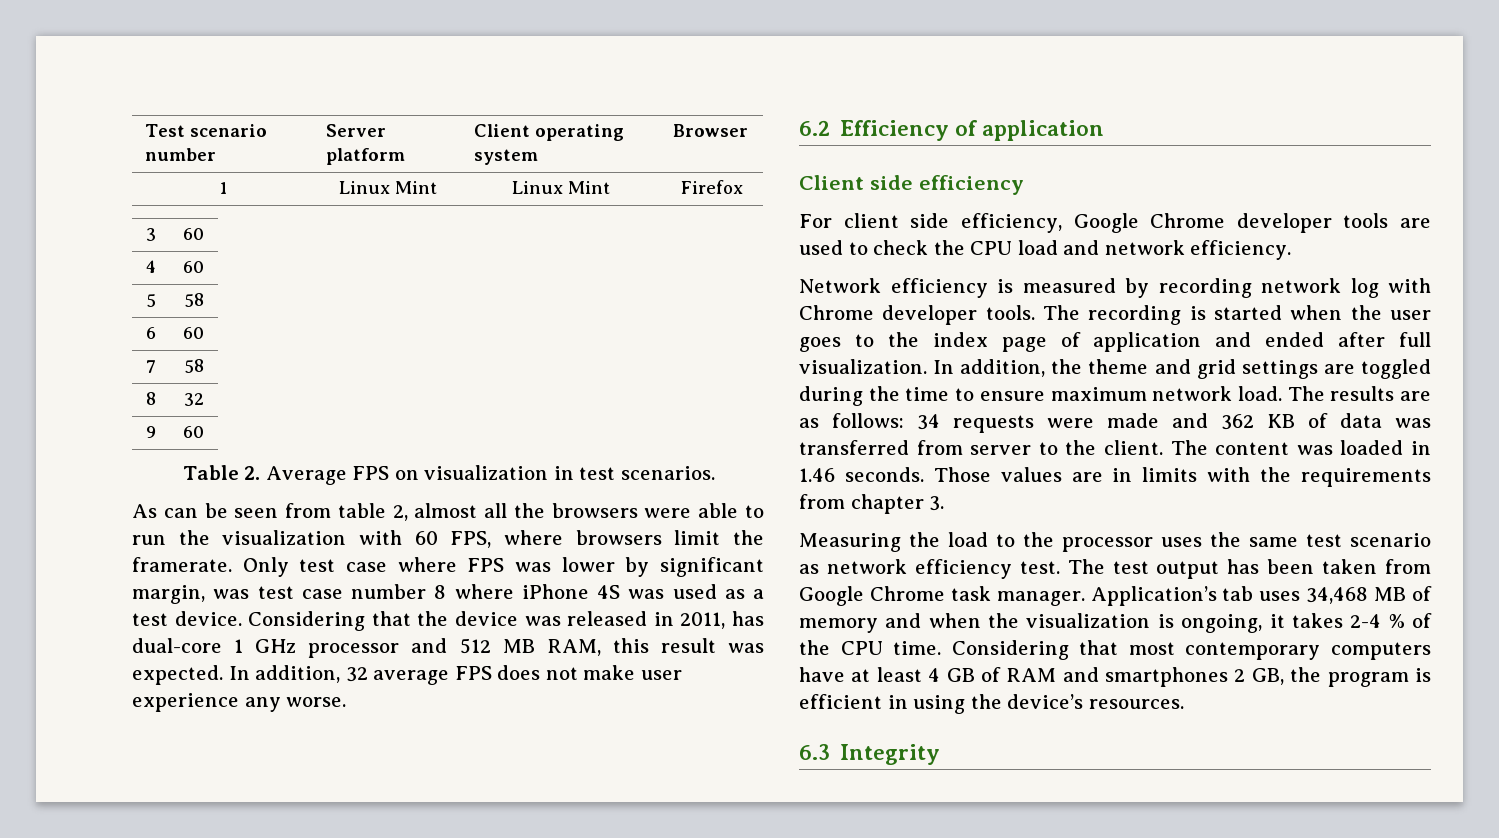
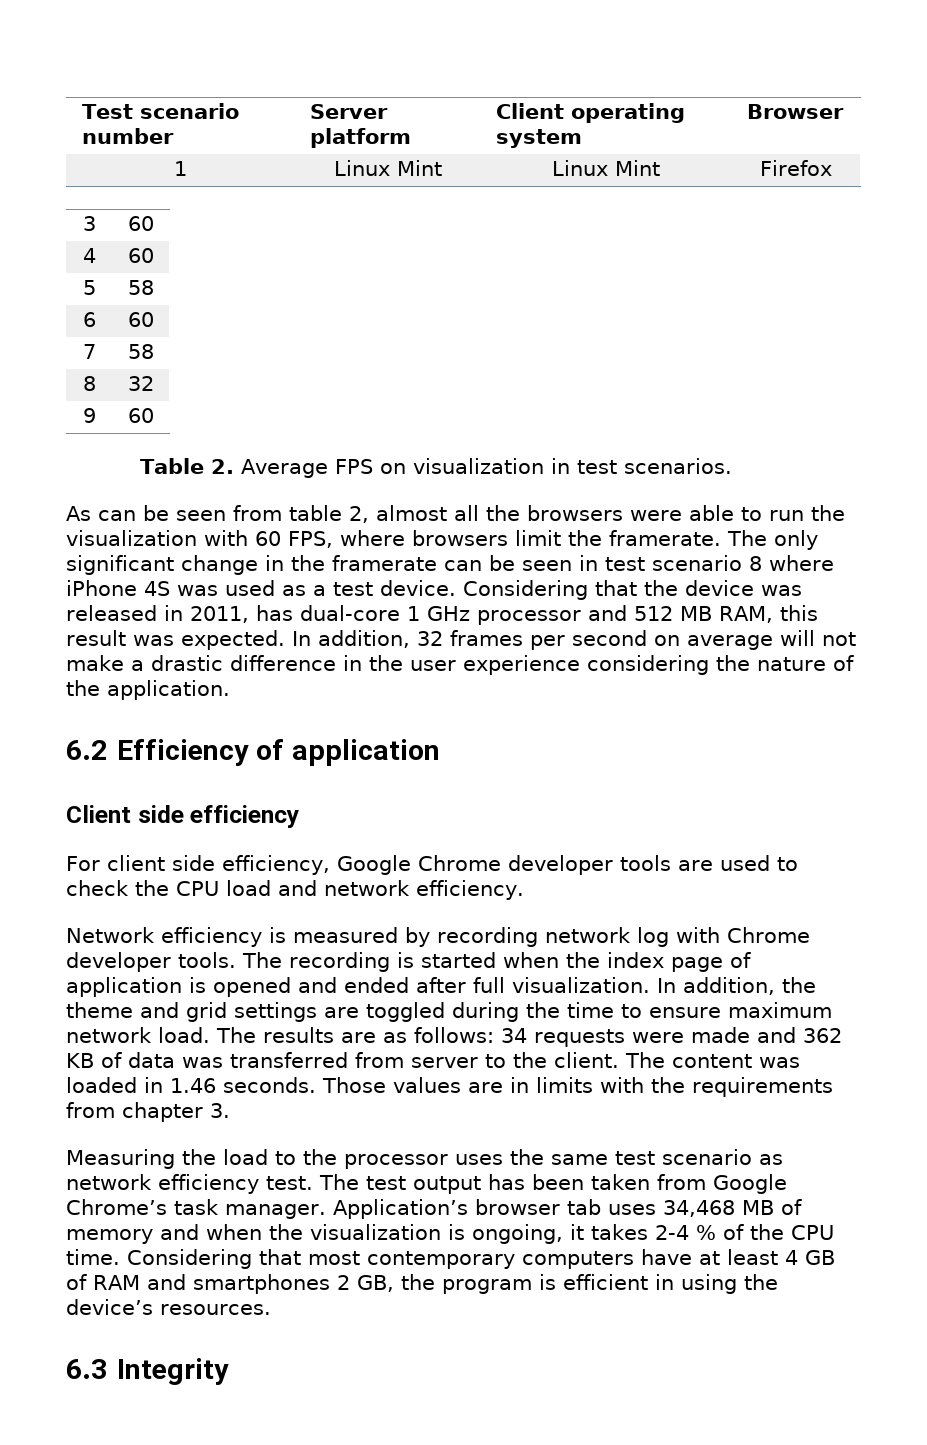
[242,557,765,577] [132,584,426,604] Only test case where FPS was lower by significant margin, was test case number -> [727,530,818,550] [66,555,742,575] The only significant change in the framerate can be seen in test scenario
[373,665,682,685] [132,693,347,712] average FPS does not make user experience any worse. -> [450,630,856,650] [66,655,854,675] [66,680,230,700] frames per second on average will not make a drastic difference in the user experience considering the nature of the application.
[1390,310,1431,320] [799,332,919,352] user goes to the -> (600, 960) none
(1202, 342) none -> [189,977,291,997] is opened
[869,586,945,601] Chrome -> [66,1199,167,1215] Chrome’s
(1217, 596) none -> [474,1199,560,1215] browser

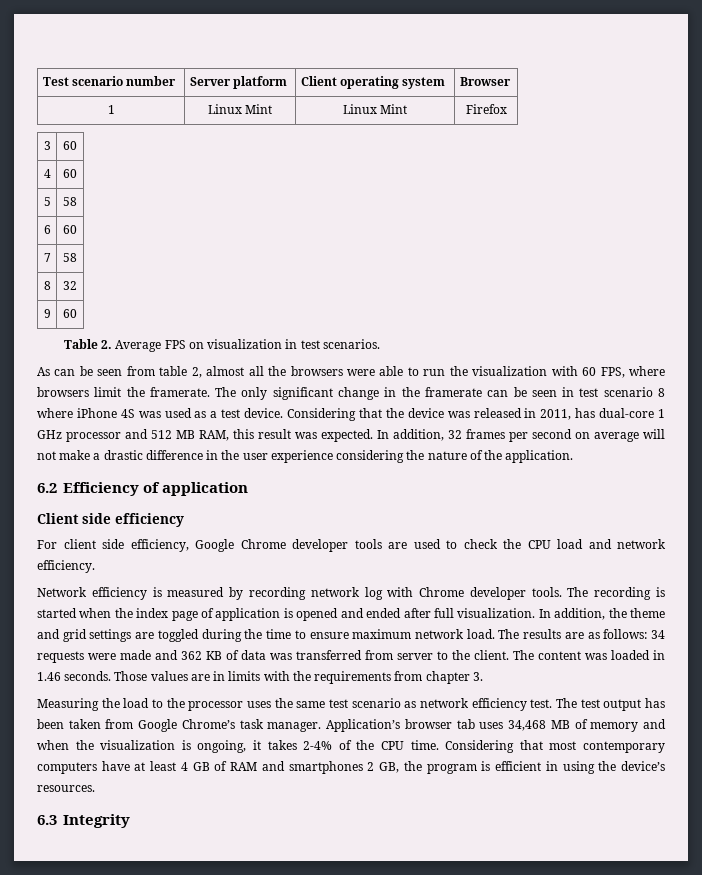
[654,1225,716,1240] 2-4 % -> [303,741,333,750] 2-4%

